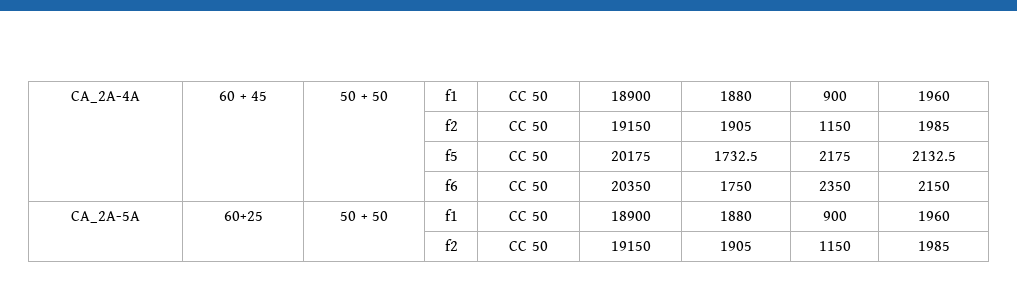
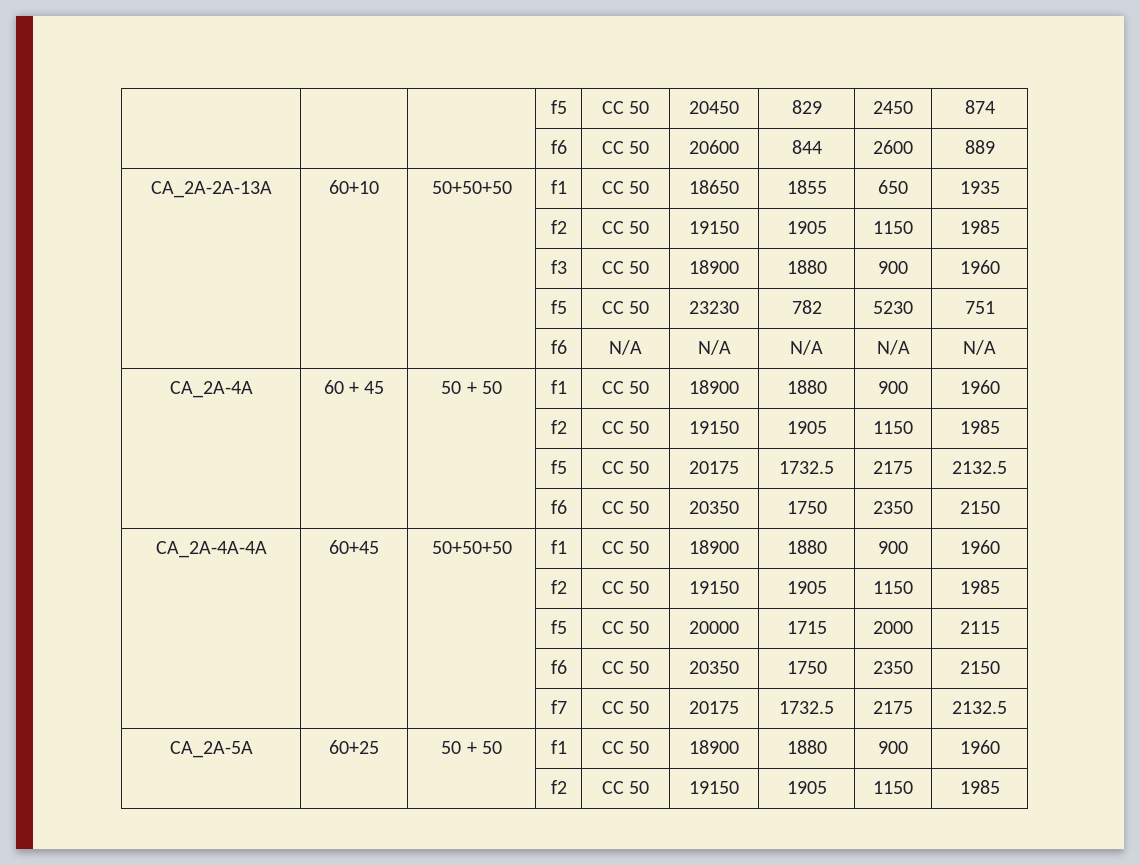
(71, 97) none -> [550,100,567,114] [601,101,650,114] [689,101,739,114] [791,100,822,114] [873,101,913,114] [964,100,995,114] [550,140,567,154] [601,141,650,154] [689,140,739,154] [791,140,822,154] [873,140,913,154] [964,140,995,154] [150,181,272,198] [329,180,379,194] [431,181,512,194] [550,180,567,194] [601,181,650,194] [689,180,739,194] [786,180,827,194] [878,180,908,194] [959,181,1000,194] [550,220,567,234] [601,221,650,234] [689,221,739,234] [786,221,827,234] [873,221,913,234] [959,220,1000,234] [550,260,567,274] [601,261,650,274] [689,260,739,274] [786,260,827,274] [878,261,908,274] [959,260,1000,274] [550,300,567,314] [601,301,650,314] [689,301,739,314] [791,300,822,314] [873,301,913,314] [964,301,995,314] [550,340,567,354] [609,340,642,355] [697,340,731,355] [790,340,823,355] [876,340,910,355] [963,340,996,355] | | | f5 | CC 50 | 20450 | 829 | 2450 | 874 // | | | f6 | CC 50 | 20600 | 844 | 2600 | 889 // CA_2A-2A-13A | 60+10 | 50+50+50 | f1 | CC 50 | 18650 | 1855 | 650 | 1935 // | | | f2 | CC 50 | 19150 | 1905 | 1150 | 1985 // | | | f3 | CC 50 | 18900 | 1880 | 900 | 1960 // | | | f5 | CC 50 | 23230 | 782 | 5230 | 751 // | | | f6 | N/A | N/A | N/A | N/A | N/A //
(950, 186) none -> [155,541,267,558] [329,540,379,554] [431,541,512,554] [550,540,567,554] [601,541,650,554] [689,540,739,554] [786,540,827,554] [878,541,908,554] [959,540,1000,554] [550,580,567,594] [601,581,650,594] [689,581,739,594] [786,581,827,594] [873,581,913,594] [959,580,1000,594] [550,620,567,634] [601,621,650,634] [689,621,739,634] [786,621,827,634] [873,621,913,634] [959,621,1000,634] [550,660,567,674] [601,661,650,674] [689,661,739,674] [786,661,827,674] [873,661,913,674] [959,661,1000,674] [550,700,567,714] [601,701,650,714] [689,701,739,714] [779,701,834,714] [873,701,913,714] [952,701,1007,714] // CA_2A-4A-4A | 60+45 | 50+50+50 | f1 | CC 50 | 18900 | 1880 | 900 | 1960 // | | | f2 | CC 50 | 19150 | 1905 | 1150 | 1985 // | | | f5 | CC 50 | 20000 | 1715 | 2000 | 2115 // | | | f6 | CC 50 | 20350 | 1750 | 2350 | 2150 // | | | f7 | CC 50 | 20175 | 1732.5 | 2175 | 2132.5

